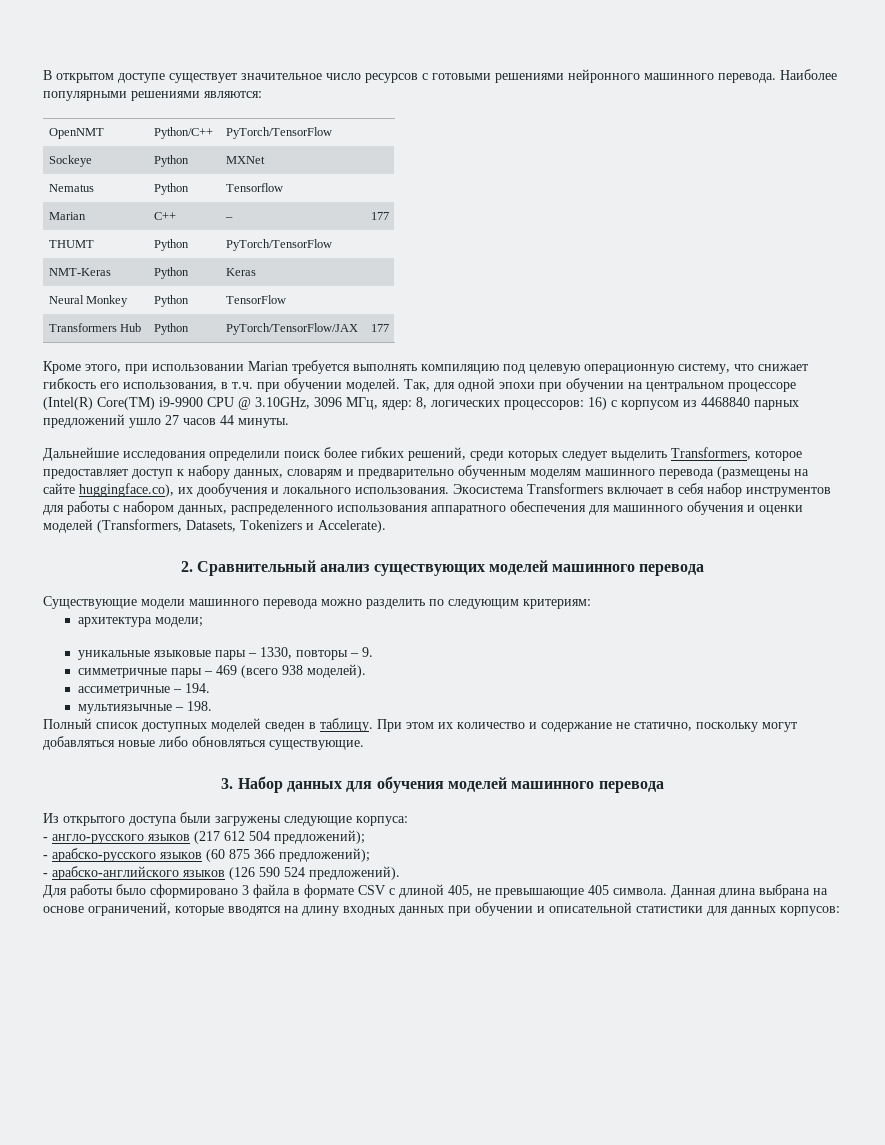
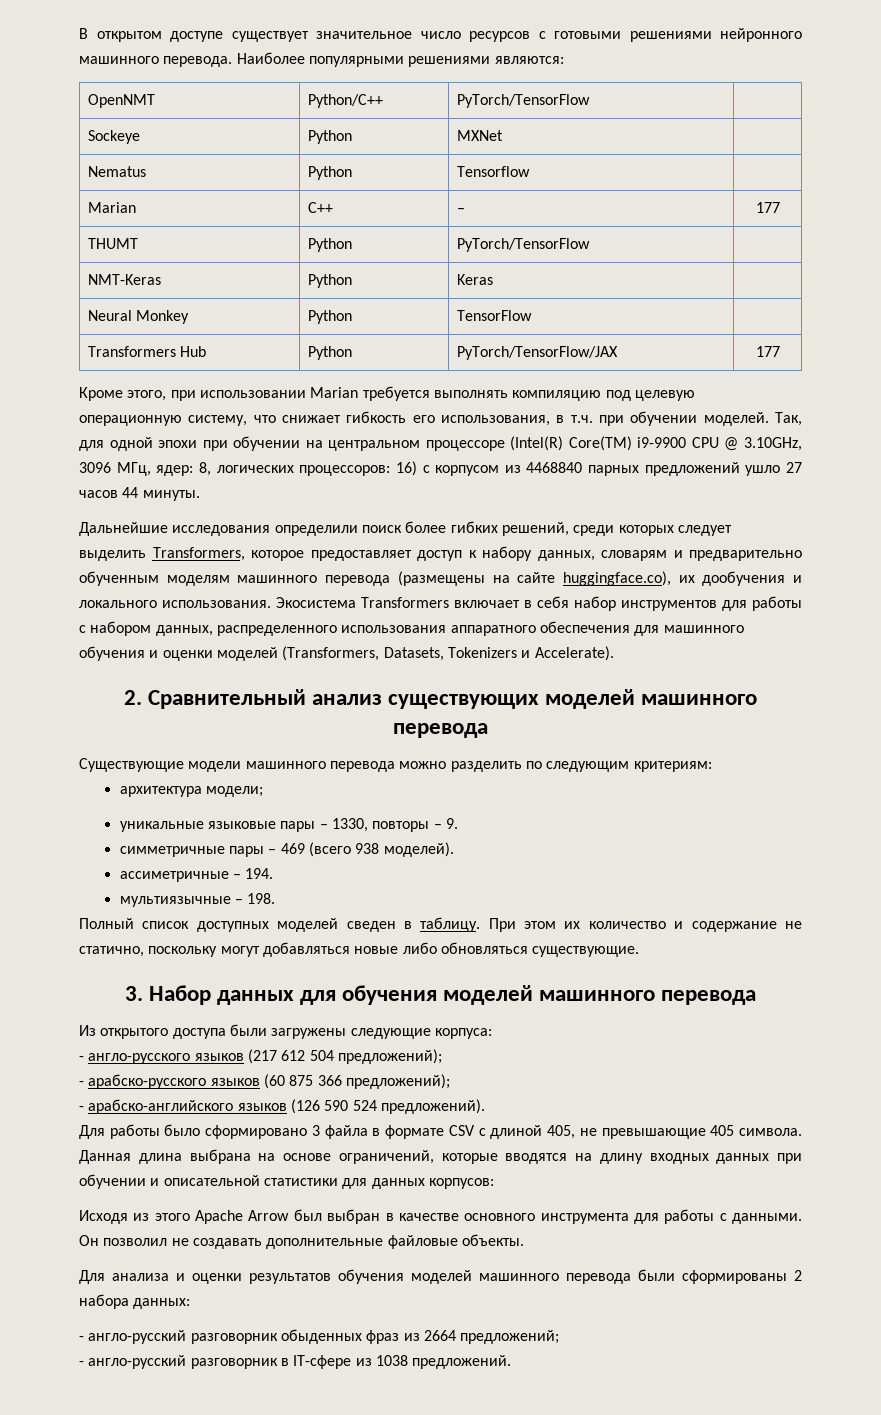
(840, 911) none -> [79,1209,802,1224] [79,1234,524,1249] [79,1269,802,1284] [79,1294,191,1309] [79,1329,560,1344] [79,1355,512,1369] // Исходя из этого Apache Arrow был выбран в качестве основного инструмента для работы с данными. Он позволил не создавать дополнительные файловые объекты. // Для анализа и оценки результатов обучения моделей машинного перевода были сформированы 2 набора данных: // - англо-русский разговорник обыденных фраз из 2664 предложений; // - англо-русский разговорник в IT-сфере из 1038 предложений.

